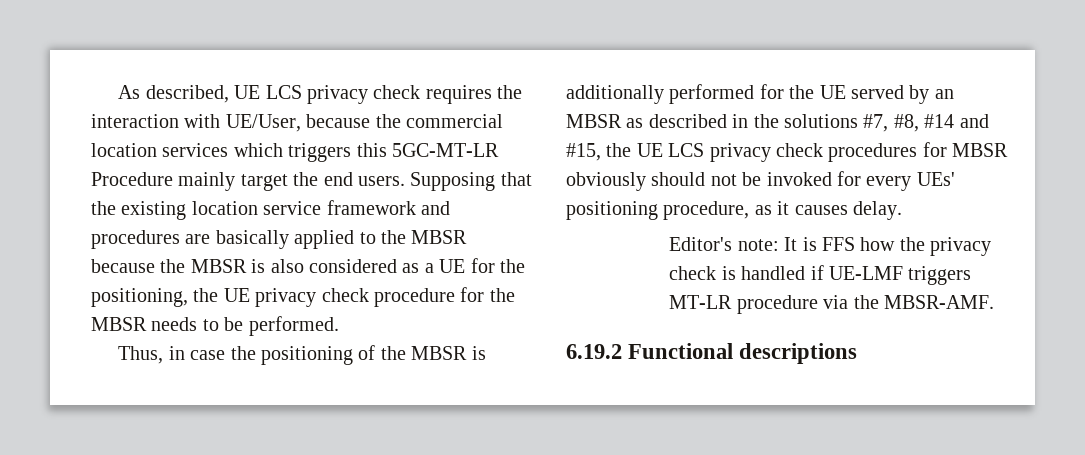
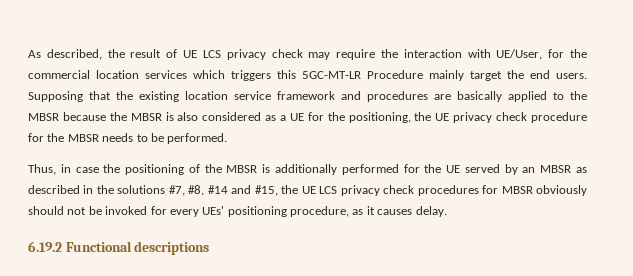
[234,85,492,104] UE LCS privacy check requires -> [107,49,376,60] the result of UE LCS privacy check may require
[306,114,371,128] because -> [548,49,565,58] for
[669,237,992,256] [669,265,972,285] [669,295,994,314] // Editor's note: It is FFS how the privacy check is handled if UE-LMF triggers MT-LR procedure via the MBSR-AMF. -> (447, 211) none

